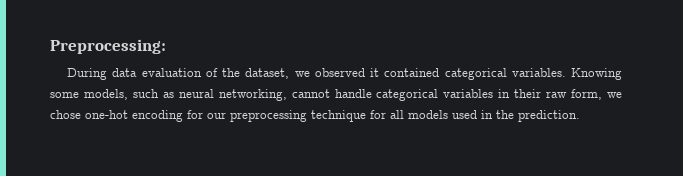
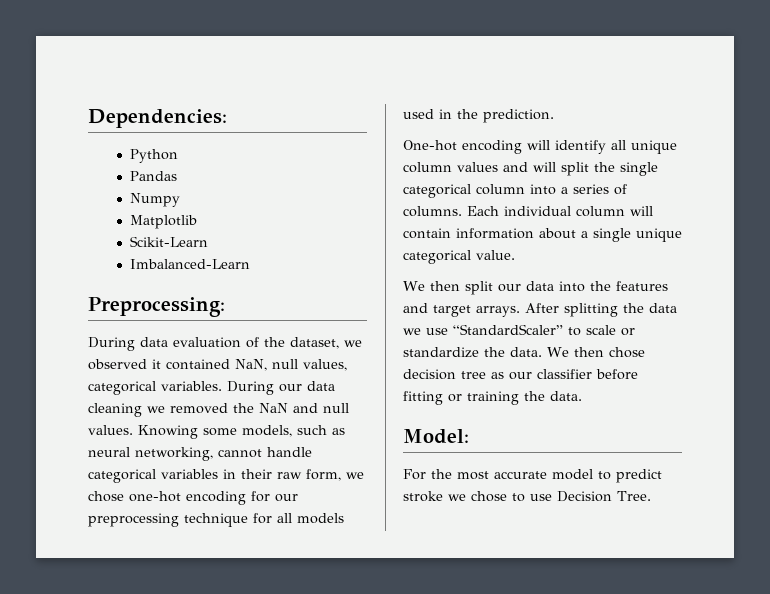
(50, 46) none -> [88,109,227,128] [129,149,178,163] [129,171,177,181] [129,193,180,207] [129,215,197,229] [129,236,208,247] [129,259,250,269] Dependencies: // Python // Pandas // Numpy // Matplotlib // Scikit-Learn // Imbalanced-Learn //
[444,68,566,80] categorical variables. -> [235,359,347,371] [88,381,335,395] [88,403,349,417] [88,425,133,435] NaN, null values, categorical variables. During our data cleaning we removed the NaN and null values.
(580, 116) none -> [403,140,677,154] [403,162,658,176] [403,184,627,198] [403,206,653,217] [403,228,682,242] [403,250,515,264] [403,281,668,295] [403,303,677,317] [403,324,635,336] [403,347,645,358] [403,369,638,380] [403,391,582,405] [403,429,469,444] [403,469,662,483] [403,491,651,502] // One-hot encoding will identify all unique column values and will split the single categorical column into a series of columns. Each individual column will contain information about a single unique categorical value. // We then split our data into the features and target arrays. After splitting the data we use “StandardScaler” to scale or standardize the data. We then chose decision tree as our classifier before fitting or training the data. // Model: // For the most accurate model to predict stroke we chose to use Decision Tree.

